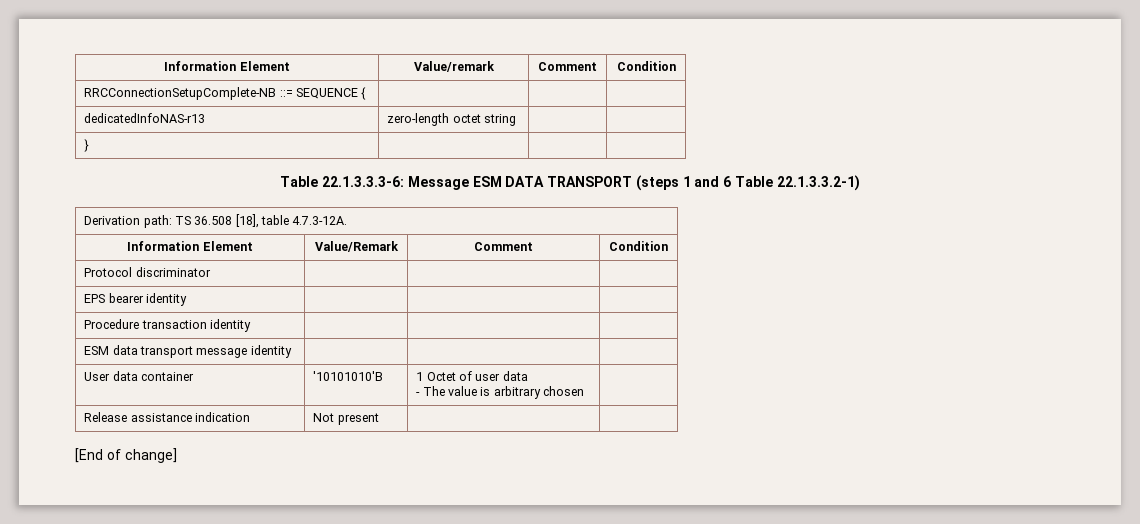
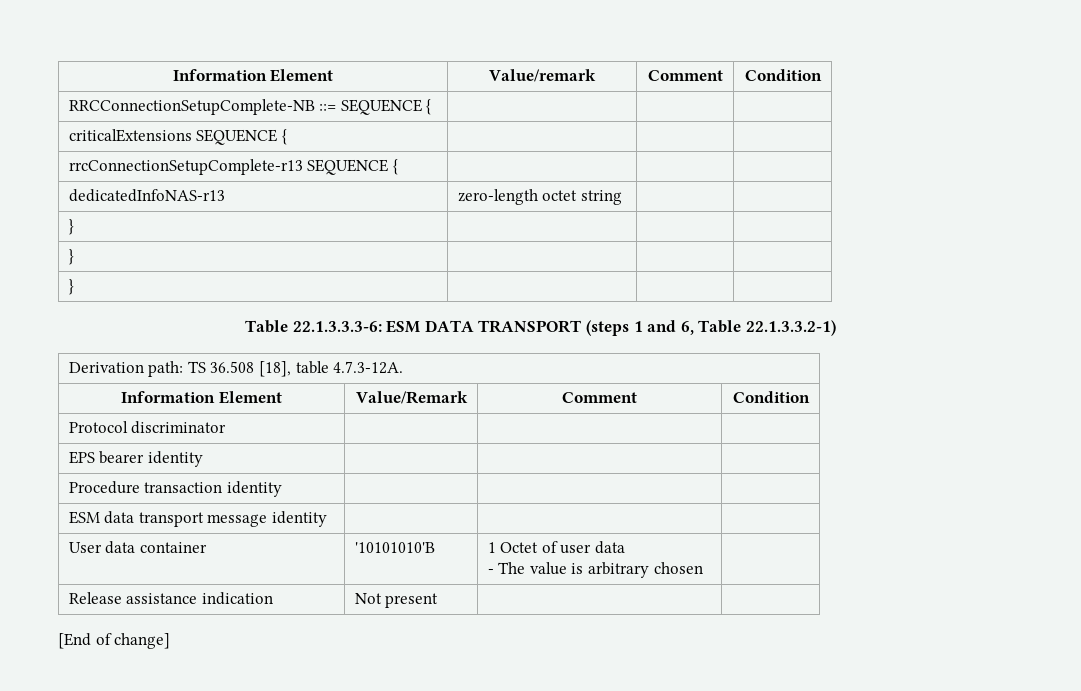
(367, 93) none -> [68,129,287,145] [68,159,398,175] // criticalExtensions SEQUENCE { | | | // rrcConnectionSetupComplete-r13 SEQUENCE { | | |
(90, 145) none -> [68,249,74,265] [68,279,74,295] // } | | | // } | | |
[407,176,469,190] Message -> (382, 326) none
[723,176,732,187] 6 -> [680,321,694,335] 6,

